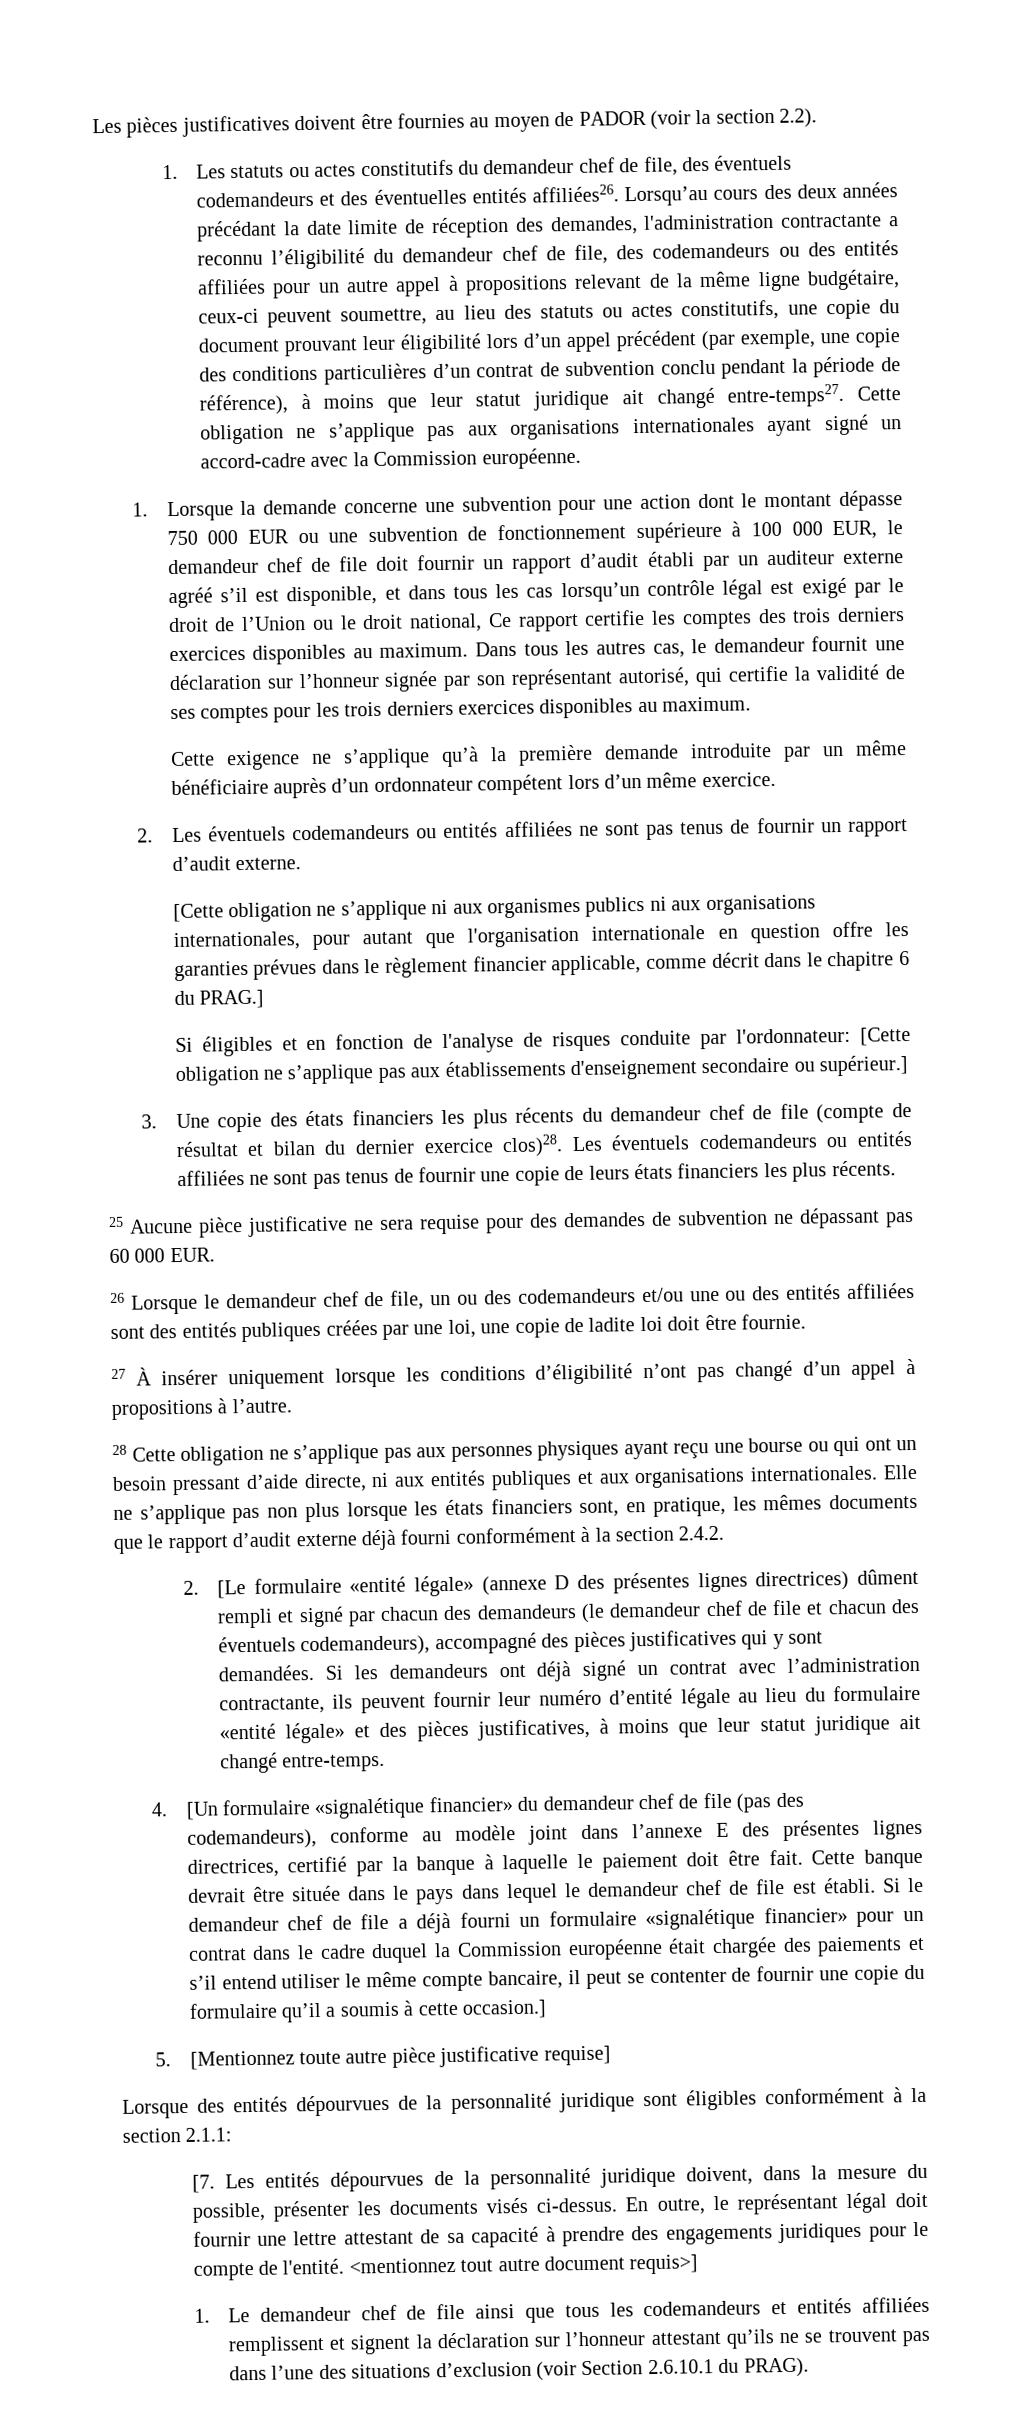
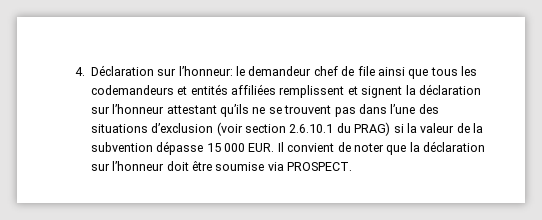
[92,108,818,138] [161,154,793,180] [195,182,899,208] [196,213,900,242] [196,240,899,270] [196,269,901,299] [197,299,901,328] [197,328,902,357] [198,356,901,385] [198,383,902,416] [199,414,902,445] [199,447,581,470] [132,490,904,522] [166,520,903,546] [167,550,904,575] [167,577,905,609] [167,607,905,633] [168,635,905,665] [168,664,905,692] [169,696,752,724] [170,740,908,771] [170,771,776,799] [137,817,908,843] [171,856,302,872] [172,894,816,923] [172,921,910,952] [173,950,910,982] [173,989,265,1009] [174,1026,911,1057] [174,1055,909,1087] [141,1102,912,1133] [175,1130,913,1158] [176,1160,896,1189] [108,1207,914,1238] [109,1247,215,1264] [110,1282,915,1315] [110,1313,806,1343] [111,1358,916,1390] [111,1398,292,1421] [112,1436,917,1466] [112,1464,917,1496] [113,1493,918,1525] [113,1525,725,1554] [182,1568,920,1599] [216,1598,921,1629] [217,1629,824,1657] [217,1656,920,1682] [218,1684,922,1715] [218,1714,922,1744] [219,1752,386,1774] [151,1792,804,1820] [186,1819,923,1850] [186,1848,923,1878] [187,1877,924,1905] [187,1907,925,1934] [187,1936,925,1964] [188,1964,926,1992] [188,1999,548,2023] [155,2045,611,2070] [122,2087,928,2119] [122,2127,233,2143] [191,2163,929,2193] [191,2192,928,2223] [192,2221,929,2248] [192,2254,699,2281] [193,2308,250,2323] Les pièces justificatives doivent être fournies au moyen de PADOR (voir la section 2.2). // 1. Les statuts ou actes constitutifs du demandeur chef de file, des éventuels codemandeurs et des éventuelles entités affiliées26. Lorsqu’au cours des deux années précédant la date limite de réception des demandes, l'administration contractante a reconnu l’éligibilité du demandeur chef de file, des codemandeurs ou des entités affiliées pour un autre appel à propositions relevant de la même ligne budgétaire, ceux-ci peuvent soumettre, au lieu des statuts ou actes constitutifs, une copie du document prouvant leur éligibilité lors d’un appel précédent (par exemple, une copie des conditions particulières d’un contrat de subvention conclu pendant la période de référence), à moins que leur statut juridique ait changé entre-temps27. Cette obligation ne s’applique pas aux organisations internationales ayant signé un accord-cadre avec la Commission européenne. // 1. Lorsque la demande concerne une subvention pour une action dont le montant dépasse 750 000 EUR ou une subvention de fonctionnement supérieure à 100 000 EUR, le demandeur chef de file doit fournir un rapport d’audit établi par un auditeur externe agréé s’il est disponible, et dans tous les cas lorsqu’un contrôle légal est exigé par le droit de l’Union ou le droit national, Ce rapport certifie les comptes des trois derniers exercices disponibles au maximum. Dans tous les autres cas, le demandeur fournit une déclaration sur l’honneur signée par son représentant autorisé, qui certifie la validité de ses comptes pour les trois derniers exercices disponibles au maximum. // Cette exigence ne s’applique qu’à la première demande introduite par un même bénéficiaire auprès d’un ordonnateur compétent lors d’un même exercice. // 2. Les éventuels codemandeurs ou entités affiliées ne sont pas tenus de fournir un rapport d’audit externe. // [Cette obligation ne s’applique ni aux organismes publics ni aux organisations internationales, pour autant que l'organisation internationale en question offre les garanties prévues dans le règlement financier applicable, comme décrit dans le chapitre 6 du PRAG.] // Si éligibles et en fonction de l'analyse de risques conduite par l'ordonnateur: [Cette obligation ne s’applique pas aux établissements d'enseignement secondaire ou supérieur.] // 3. Une copie des états financiers les plus récents du demandeur chef de file (compte de résultat et bilan du dernier exercice clos)28. Les éventuels codemandeurs ou entités affiliées ne sont pas tenus de fournir une copie de leurs états financiers les plus récents. // 25 Aucune pièce justificative ne sera requise pour des demandes de subvention ne dépassant pas 60 000 EUR. // 26 Lorsque le demandeur chef de file, un ou des codemandeurs et/ou une ou des entités affiliées sont des entités publiques créées par une loi, une copie de ladite loi doit être fournie. // 27 À insérer uniquement lorsque les conditions d’éligibilité n’ont pas changé d’un appel à propositions à l’autre. // 28 Cette obligation ne s’applique pas aux personnes physiques ayant reçu une bourse ou qui ont un besoin pressant d’aide directe, ni aux entités publiques et aux organisations internationales. Elle ne s’applique pas non plus lorsque les états financiers sont, en pratique, les mêmes documents que le rapport d’audit externe déjà fourni conformément à la section 2.4.2. // 2. [Le formulaire «entité légale» (annexe D des présentes lignes directrices) dûment rempli et signé par chacun des demandeurs (le demandeur chef de file et chacun des éventuels codemandeurs), accompagné des pièces justificatives qui y sont demandées. Si les demandeurs ont déjà signé un contrat avec l’administration contractante, ils peuvent fournir leur numéro d’entité légale au lieu du formulaire «entité légale» et des pièces justificatives, à moins que leur statut juridique ait changé entre-temps. // 4. [Un formulaire «signalétique financier» du demandeur chef de file (pas des codemandeurs), conforme au modèle joint dans l’annexe E des présentes lignes directrices, certifié par la banque à laquelle le paiement doit être fait. Cette banque devrait être située dans le pays dans lequel le demandeur chef de file est établi. Si le demandeur chef de file a déjà fourni un formulaire «signalétique financier» pour un contrat dans le cadre duquel la Commission européenne était chargée des paiements et s’il entend utiliser le même compte bancaire, il peut se contenter de fournir une copie du formulaire qu’il a soumis à cette occasion.] // 5. [Mentionnez toute autre pièce justificative requise] // Lorsque des entités dépourvues de la personnalité juridique sont éligibles conformément à la section 2.1.1: // [7. Les entités dépourvues de la personnalité juridique doivent, dans la mesure du possible, présenter les documents visés ci-dessus. En outre, le représentant légal doit fournir une lettre attestant de sa capacité à prendre des engagements juridiques pour le compte de l'entité. <mentionnez tout autre document requis>] // 1. Le -> [74,65,246,76] 4. Déclaration sur l’honneur: le
[581,2360,644,2376] Section -> [245,124,287,133] section
[743,2357,809,2378] PRAG). -> [354,122,484,136] [90,141,486,155] [90,161,353,171] PRAG) si la valeur de la subvention dépasse 15 000 EUR. Il convient de noter que la déclaration sur l’honneur doit être soumise via PROSPECT.

